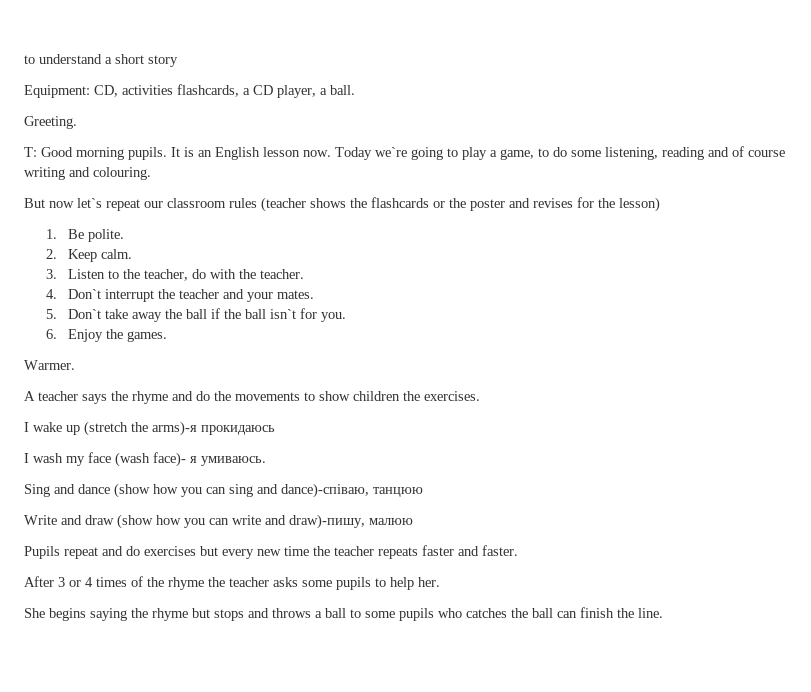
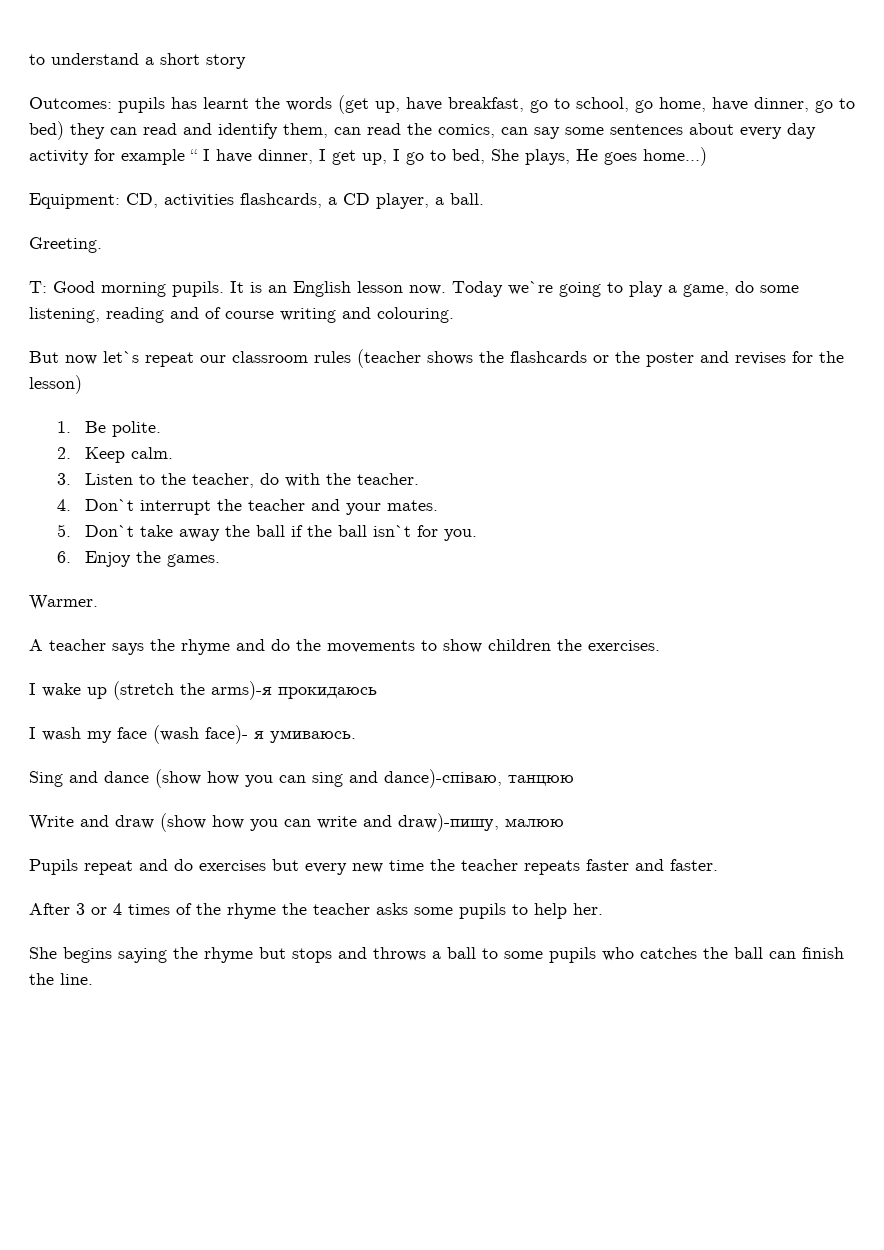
(178, 61) none -> [29,95,855,114] [29,121,816,140] [29,147,707,166] // Outcomes: pupils has learnt the words (get up, have breakfast, go to school, go home, have dinner, go to bed) they can read and identify them, can read the comics, can say some sentences about every day activity for example “ I have dinner, I get up, I go to bed, She plays, He goes home…)
[538,148,549,157] to -> (729, 290) none

